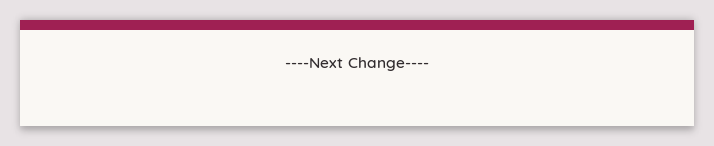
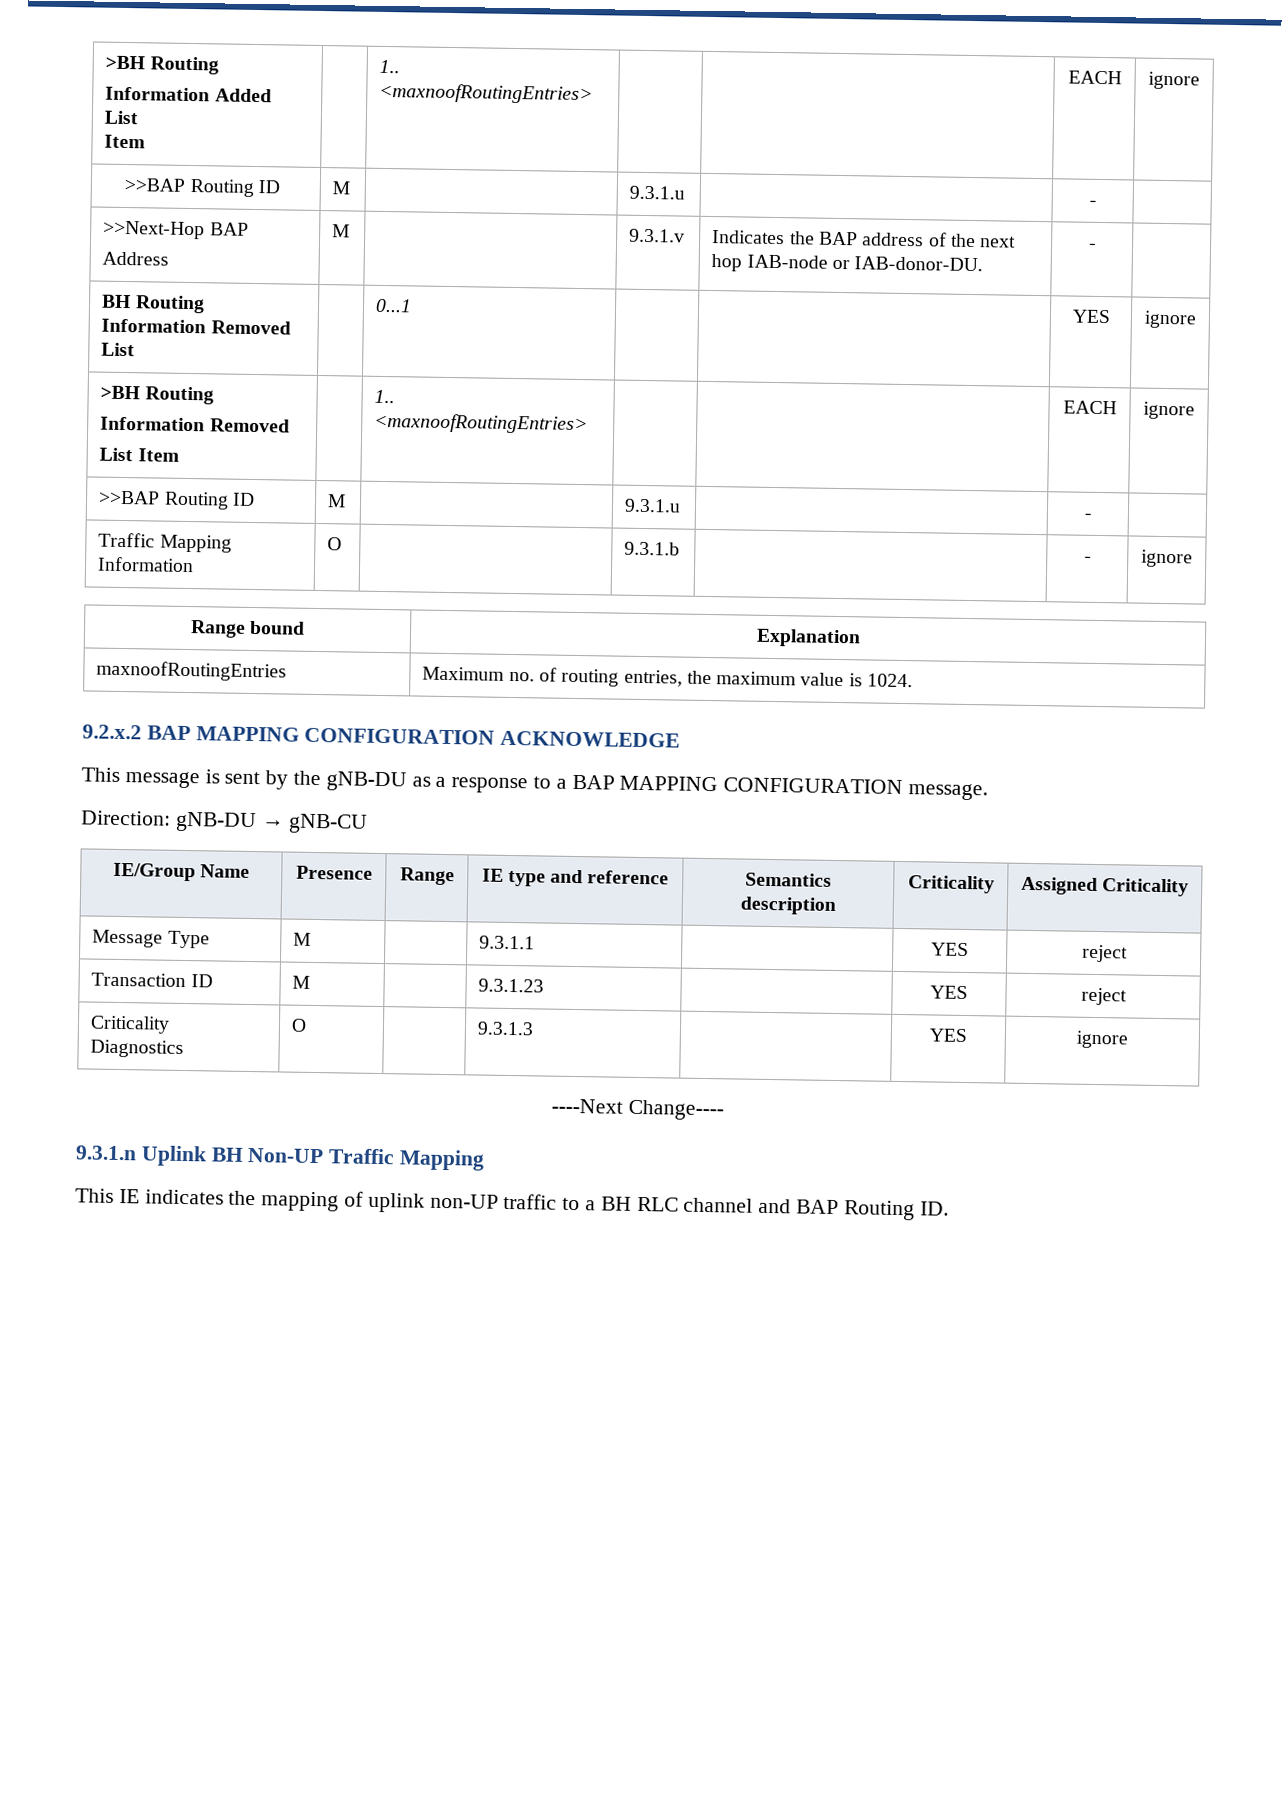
[285,57,429,71] ----Next Change---- -> [105,55,219,75] [105,86,272,103] [104,110,140,125] [104,134,146,149] [379,59,401,74] [379,82,594,105] [1067,70,1122,85] [1148,71,1200,90] [124,177,280,197] [332,181,351,195] [629,185,686,200] [1088,200,1097,206] [103,220,249,240] [102,251,170,266] [332,224,351,238] [629,228,686,243] [712,230,1017,248] [711,254,984,272] [1088,243,1097,249] [101,294,205,314] [101,318,291,335] [101,342,136,357] [375,298,413,313] [1071,309,1111,324] [1144,310,1197,329] [100,385,214,405] [100,416,290,433] [99,447,179,462] [374,389,396,404] [374,412,589,435] [1062,400,1117,415] [1143,401,1195,420] [98,490,256,510] [327,494,347,508] [624,498,682,513] [1083,513,1092,519] [98,532,232,553] [97,556,195,573] [327,537,343,551] [624,541,681,556] [1083,556,1092,562] [1141,549,1193,568] [189,620,306,638] [755,628,861,648] [96,660,288,682] [422,666,913,688] [82,724,681,748] [81,767,989,801] [81,810,369,834] [112,862,251,882] [295,865,373,880] [399,867,455,886] [481,868,670,887] [745,872,832,887] [739,896,837,915] [907,875,995,894] [1020,876,1190,897] [92,929,210,949] [293,932,312,946] [479,935,536,950] [931,942,969,957] [1081,944,1128,963] [91,972,213,988] [292,975,311,989] [478,978,545,993] [930,985,968,1000] [1080,987,1127,1006] [90,1015,171,1034] [90,1039,185,1059] [291,1018,308,1032] [477,1021,535,1036] [929,1028,968,1043] [1076,1030,1128,1049] [551,1098,724,1121] [75,1145,486,1171] [75,1188,949,1221] >BH Routing // Information Added List // Item | | 1.. <maxnoofRoutingEntries> | | | EACH | ignore // >>BAP Routing ID | M | | 9.3.1.u | | - | // >>Next-Hop BAP // Address | M | | 9.3.1.v | Indicates the BAP address of the next hop IAB-node or IAB-donor-DU. | - | // BH Routing Information Removed List | | 0...1 | | | YES | ignore // >BH Routing // Information Removed // List Item | | 1.. <maxnoofRoutingEntries> | | | EACH | ignore // >>BAP Routing ID | M | | 9.3.1.u | | - | // Traffic Mapping Information | O | | 9.3.1.b | | - | ignore // Range bound | Explanation // maxnoofRoutingEntries | Maximum no. of routing entries, the maximum value is 1024. // 9.2.x.2 BAP MAPPING CONFIGURATION ACKNOWLEDGE // This message is sent by the gNB-DU as a response to a BAP MAPPING CONFIGURATION message. // Direction: gNB-DU → gNB-CU // IE/Group Name | Presence | Range | IE type and reference | Semantics description | Criticality | Assigned Criticality // Message Type | M | | 9.3.1.1 | | YES | reject // Transaction ID | M | | 9.3.1.23 | | YES | reject // Criticality Diagnostics | O | | 9.3.1.3 | | YES | ignore // ----Next Change---- // 9.3.1.n Uplink BH Non-UP Traffic Mapping // This IE indicates the mapping of uplink non-UP traffic to a BH RLC channel and BAP Routing ID.

